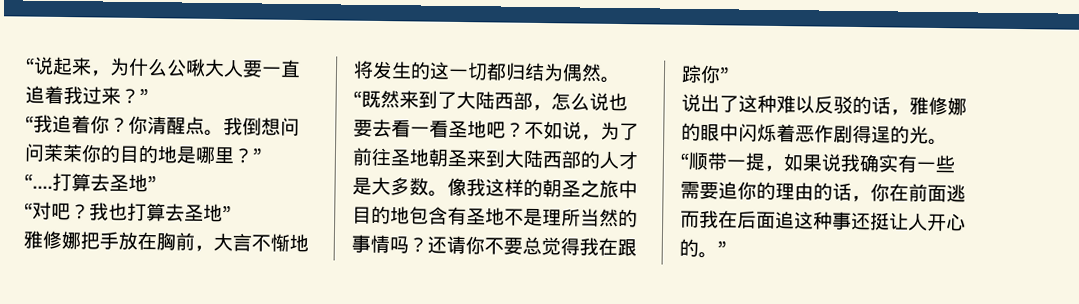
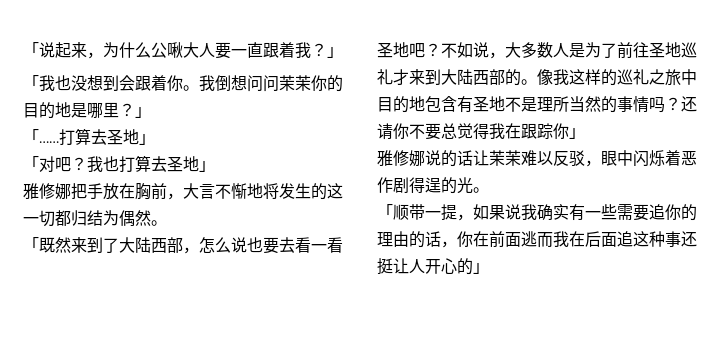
[25,57,35,73] “ -> [23,42,39,56] 「
[25,85,148,105] [25,114,205,135] 追着我过来？” // “我追着你？你清醒点 -> [263,42,343,58] [23,75,183,91] 跟着我？」 // 「我也没想到会跟着你
[252,147,262,163] [24,172,156,193] [24,202,33,218] ” // “....打算去圣地” // “ -> [135,106,151,118] [23,128,155,145] [23,156,39,170] 」 // 「……打算去圣地」 // 「
[222,205,231,221] ” -> [199,160,215,172] 」
[353,90,362,106] “ -> [23,237,39,251] 「
(601, 137) none -> [505,42,585,58] 大多数人是
[428,148,468,168] 朝圣 -> [681,42,697,58] [377,69,409,85] 巡礼才
[599,150,639,170] [352,176,429,196] 人才是大多数 -> (521, 77) none
[542,179,581,198] 朝圣 -> [617,69,649,85] 巡礼
[719,66,729,82] [681,93,967,116] [681,122,701,142] ” // 说出了这种难以反驳的话，雅修娜的 -> [569,127,585,139] [377,150,601,167] 」 // 雅修娜说的话让茉茉难以反驳，
[680,152,690,168] “ -> [377,204,393,218] 「
[698,240,726,259] 。” -> [473,262,489,274] 」

